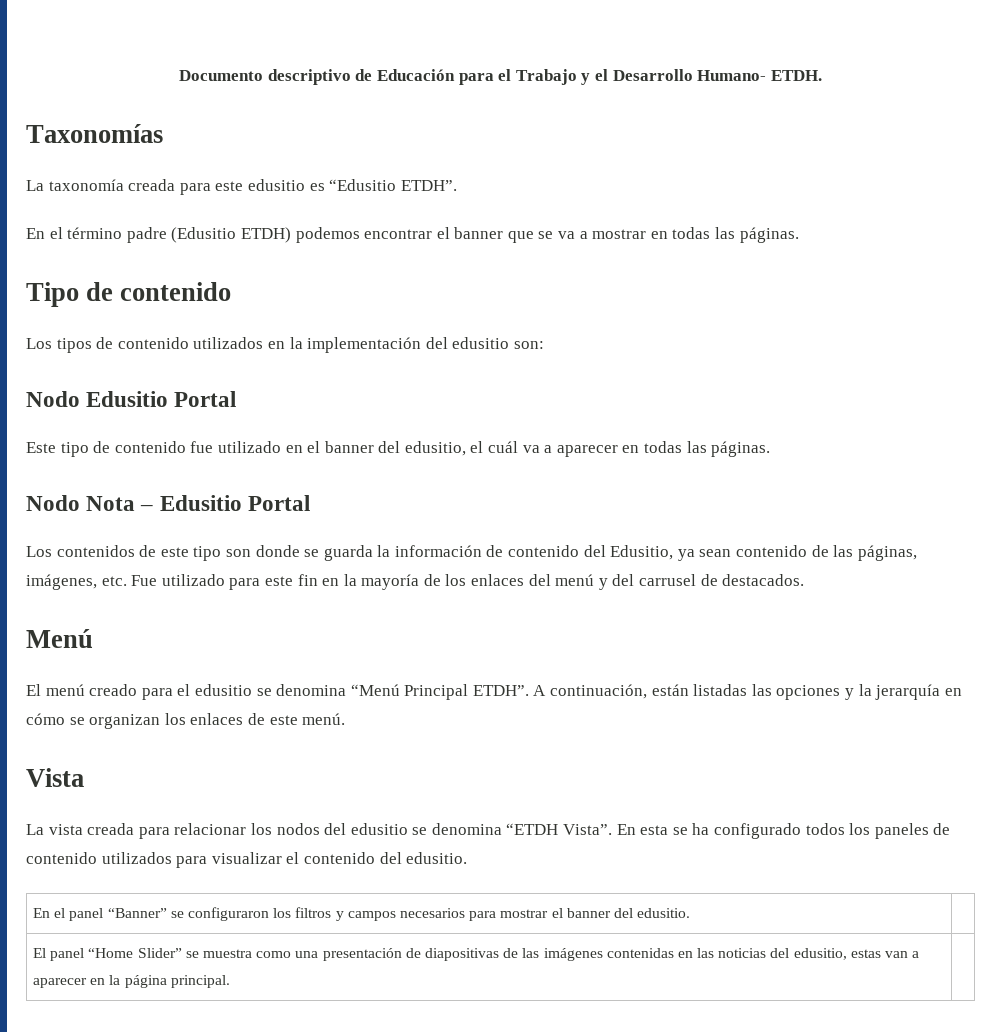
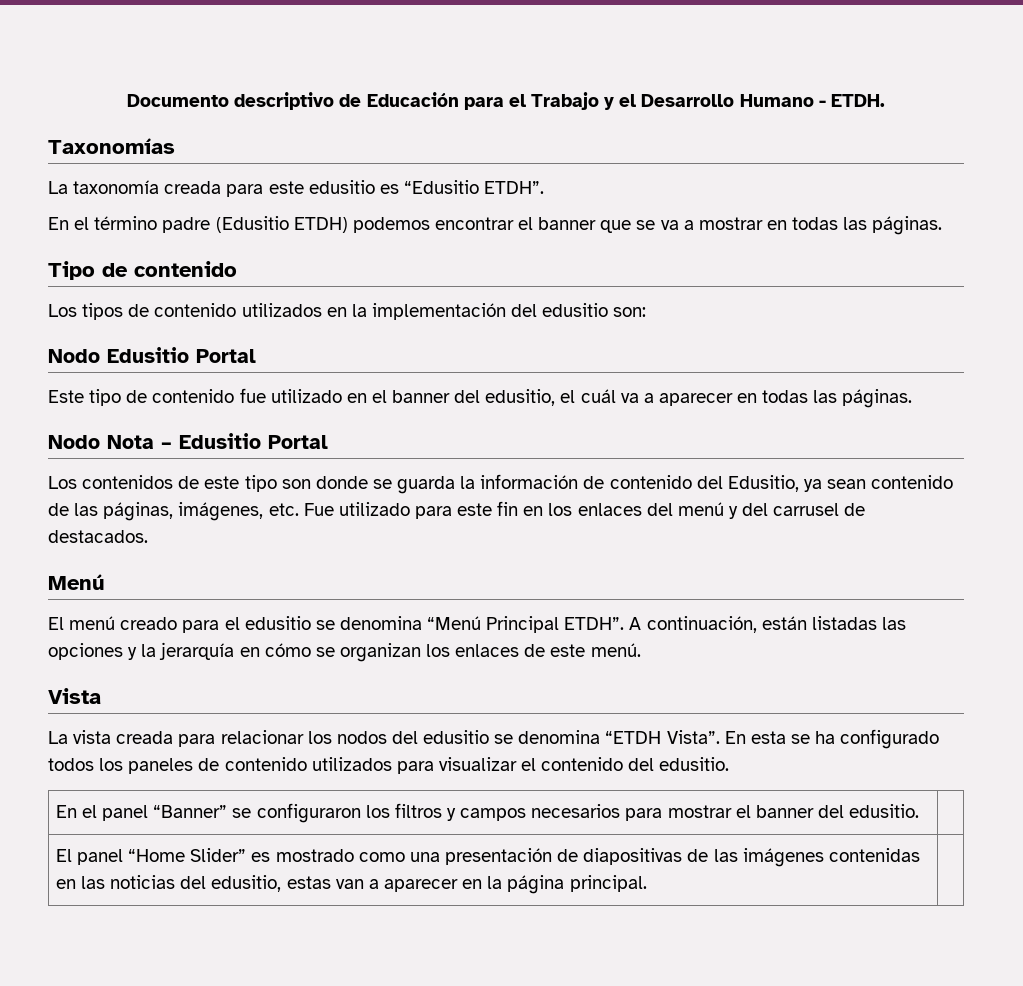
[697,70,767,81] Humano- -> [739,94,826,107] Humano -
[343,574,441,590] la mayoría de -> (544, 511) none
[185,949,253,958] se muestra -> [251,849,354,862] es mostrado

